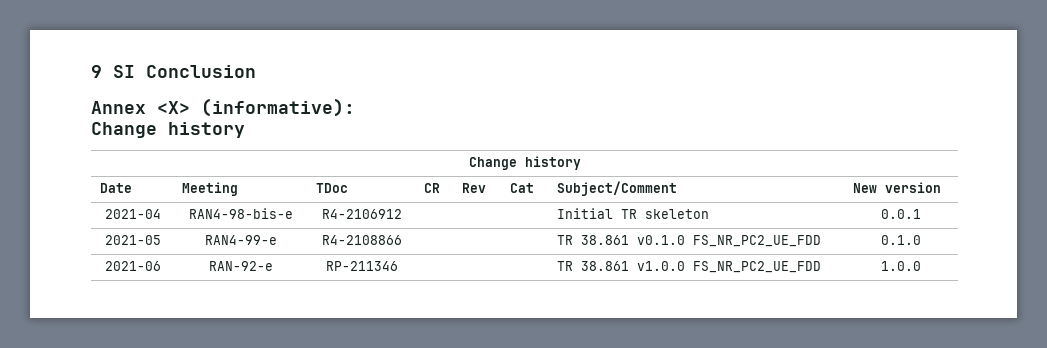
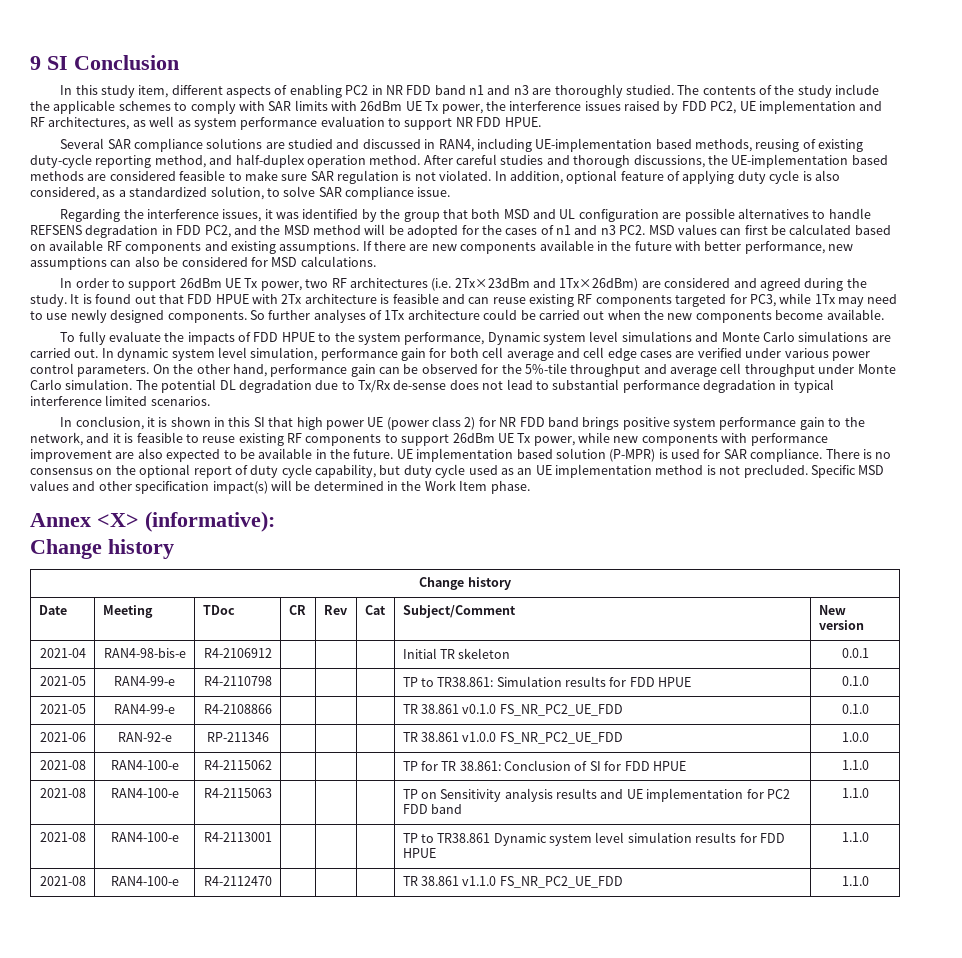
(256, 71) none -> [60,84,880,98] [30,100,883,114] [30,116,541,130] [60,138,864,152] [30,154,888,168] [30,170,840,184] [30,186,451,200] [60,208,871,222] [30,224,891,238] [30,240,854,254] [30,256,376,270] [60,278,867,291] [30,293,898,307] [30,309,884,323] [60,331,891,345] [30,347,870,361] [30,363,896,377] [30,379,834,393] [30,395,210,406] [60,416,865,430] [30,432,828,446] [30,448,892,462] [30,464,885,478] [30,480,530,494] // In this study item, different aspects of enabling PC2 in NR FDD band n1 and n3 are thoroughly studied. The contents of the study include the applicable schemes to comply with SAR limits with 26dBm UE Tx power, the interference issues raised by FDD PC2, UE implementation and RF architectures, as well as system performance evaluation to support NR FDD HPUE. // Several SAR compliance solutions are studied and discussed in RAN4, including UE-implementation based methods, reusing of existing duty-cycle reporting method, and half-duplex operation method. After careful studies and thorough discussions, the UE-implementation based methods are considered feasible to make sure SAR regulation is not violated. In addition, optional feature of applying duty cycle is also considered, as a standardized solution, to solve SAR compliance issue. // Regarding the interference issues, it was identified by the group that both MSD and UL configuration are possible alternatives to handle REFSENS degradation in FDD PC2, and the MSD method will be adopted for the cases of n1 and n3 PC2. MSD values can first be calculated based on available RF components and existing assumptions. If there are new components available in the future with better performance, new assumptions can also be considered for MSD calculations. // In order to support 26dBm UE Tx power, two RF architectures (i.e. 2Tx×23dBm and 1Tx×26dBm) are considered and agreed during the study. It is found out that FDD HPUE with 2Tx architecture is feasible and can reuse existing RF components targeted for PC3, while 1Tx may need to use newly designed components. So further analyses of 1Tx architecture could be carried out when the new components become available. // To fully evaluate the impacts of FDD HPUE to the system performance, Dynamic system level simulations and Monte Carlo simulations are carried out. In dynamic system level simulation, performance gain for both cell average and cell edge cases are verified under various power control parameters. On the other hand, performance gain can be observed for the 5%-tile throughput and average cell throughput under Monte Carlo simulation. The potential DL degradation due to Tx/Rx de-sense does not lead to substantial performance degradation in typical interference limited scenarios. // In conclusion, it is shown in this SI that high power UE (power class 2) for NR FDD band brings positive system performance gain to the network, and it is feasible to reuse existing RF components to support 26dBm UE Tx power, while new components with performance improvement are also expected to be available in the future. UE implementation based solution (P-MPR) is used for SAR compliance. There is no consensus on the optional report of duty cycle capability, but duty cycle used as an UE implementation method is not precluded. Specific MSD values and other specification impact(s) will be determined in the Work Item phase.
(921, 214) none -> [39,676,86,686] [113,676,175,686] [203,676,272,686] [402,676,692,687] [841,676,869,686] // 2021-05 | RAN4-99-e | R4-2110798 | | | | TP to TR38.861: Simulation results for FDD HPUE | 0.1.0
(921, 266) none -> [39,760,86,770] [110,760,179,770] [203,760,272,770] [402,760,686,771] [841,760,869,770] [39,788,86,798] [110,788,179,798] [203,788,272,798] [402,788,790,802] [402,804,462,814] [841,788,869,798] [39,832,86,842] [110,832,179,842] [203,832,272,842] [402,832,785,846] [402,848,436,858] [841,832,869,842] [39,876,86,886] [110,876,179,886] [203,876,272,886] [402,876,623,888] [841,876,869,886] // 2021-08 | RAN4-100-e | R4-2115062 | | | | TP for TR 38.861: Conclusion of SI for FDD HPUE | 1.1.0 // 2021-08 | RAN4-100-e | R4-2115063 | | | | TP on Sensitivity analysis results and UE implementation for PC2 FDD band | 1.1.0 // 2021-08 | RAN4-100-e | R4-2113001 | | | | TP to TR38.861 Dynamic system level simulation results for FDD HPUE | 1.1.0 // 2021-08 | RAN4-100-e | R4-2112470 | | | | TR 38.861 v1.1.0 FS_NR_PC2_UE_FDD | 1.1.0

